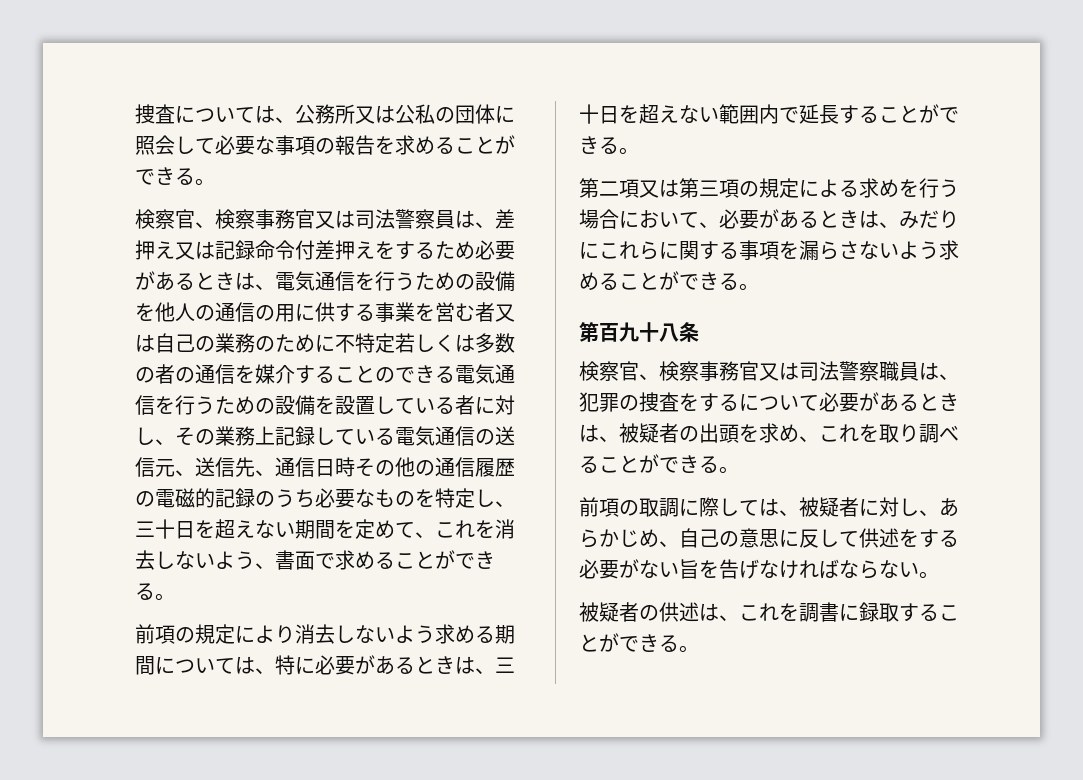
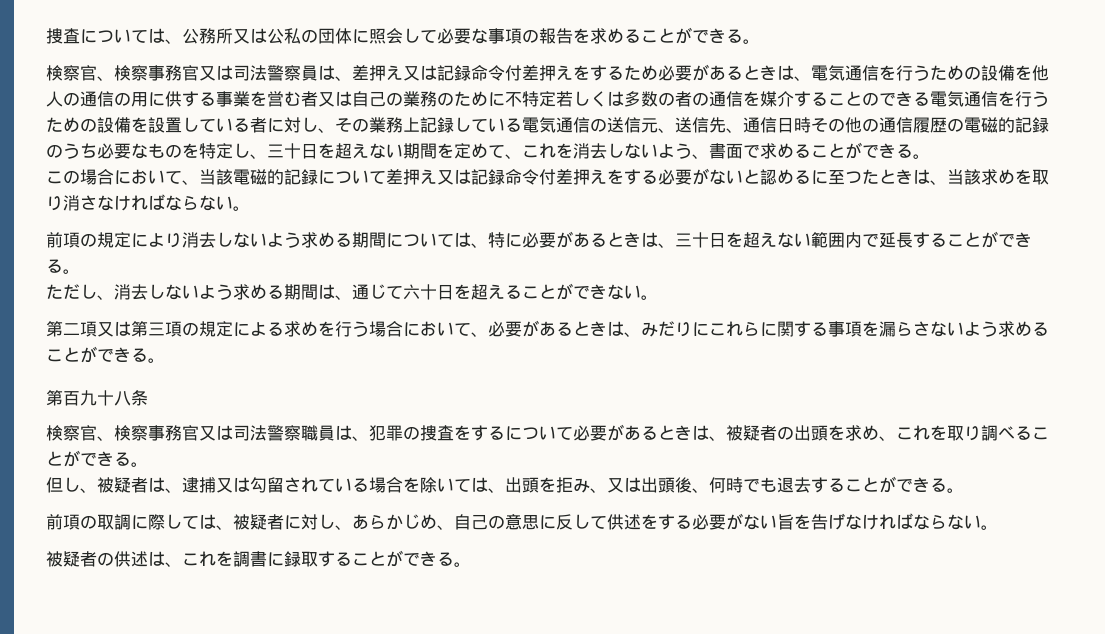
(175, 597) none -> [46,168,1049,185] [46,194,250,211] // この場合において、当該電磁的記録について差押え又は記録命令付差押えをする必要がないと認めるに至つたときは、当該求めを取り消さなければならない。
(639, 151) none -> [46,283,658,300] // ただし、消去しないよう求める期間は、通じて六十日を超えることができない。
(739, 470) none -> [46,476,964,493] // 但し、被疑者は、逮捕又は勾留されている場合を除いては、出頭を拒み、又は出頭後、何時でも退去することができる。

